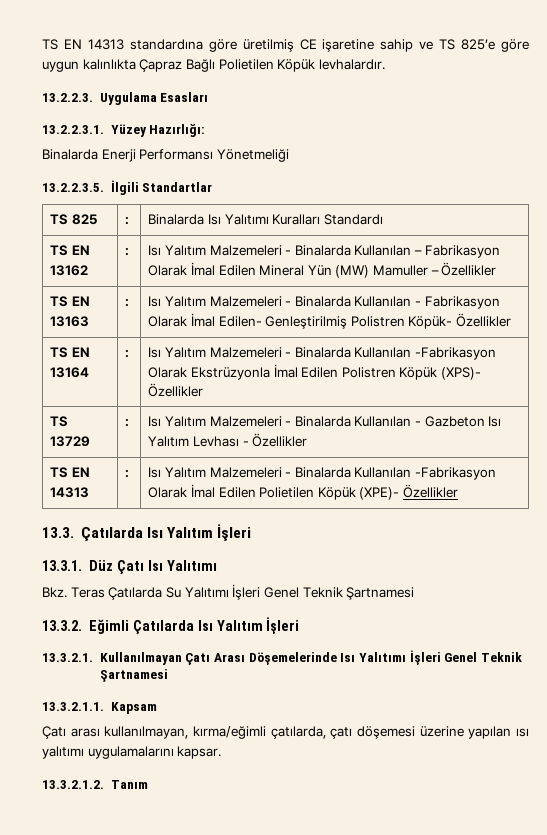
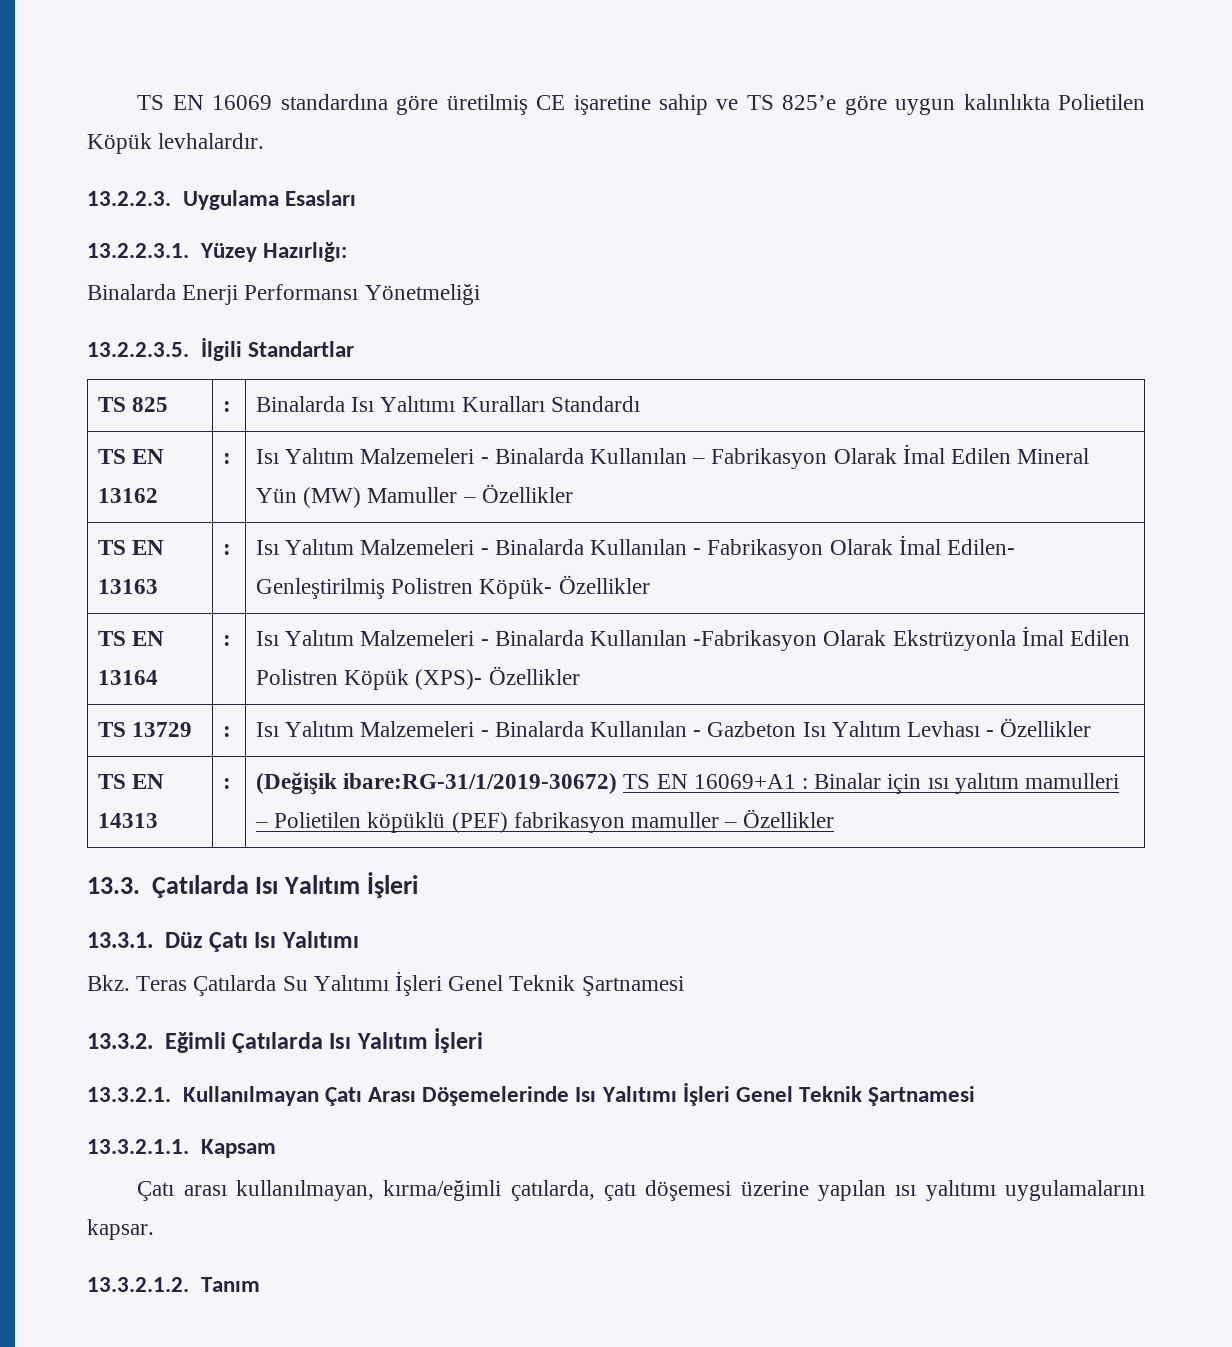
[42,39,124,50] TS EN 14313 -> [137,95,273,110] TS EN 16069
[139,59,215,72] Çapraz Bağlı -> (1050, 102) none
[148,467,497,480] [148,484,400,500] Isı Yalıtım Malzemeleri - Binalarda Kullanılan -Fabrikasyon Olarak İmal Edilen Polietilen Köpük (XPE)- -> [255,772,1120,795] [254,812,738,833] (Değişik ibare:RG-31/1/2019-30672) TS EN 16069+A1 : Binalar için ısı yalıtım mamulleri – Polietilen köpüklü (PEF) fabrikasyon mamuller –

